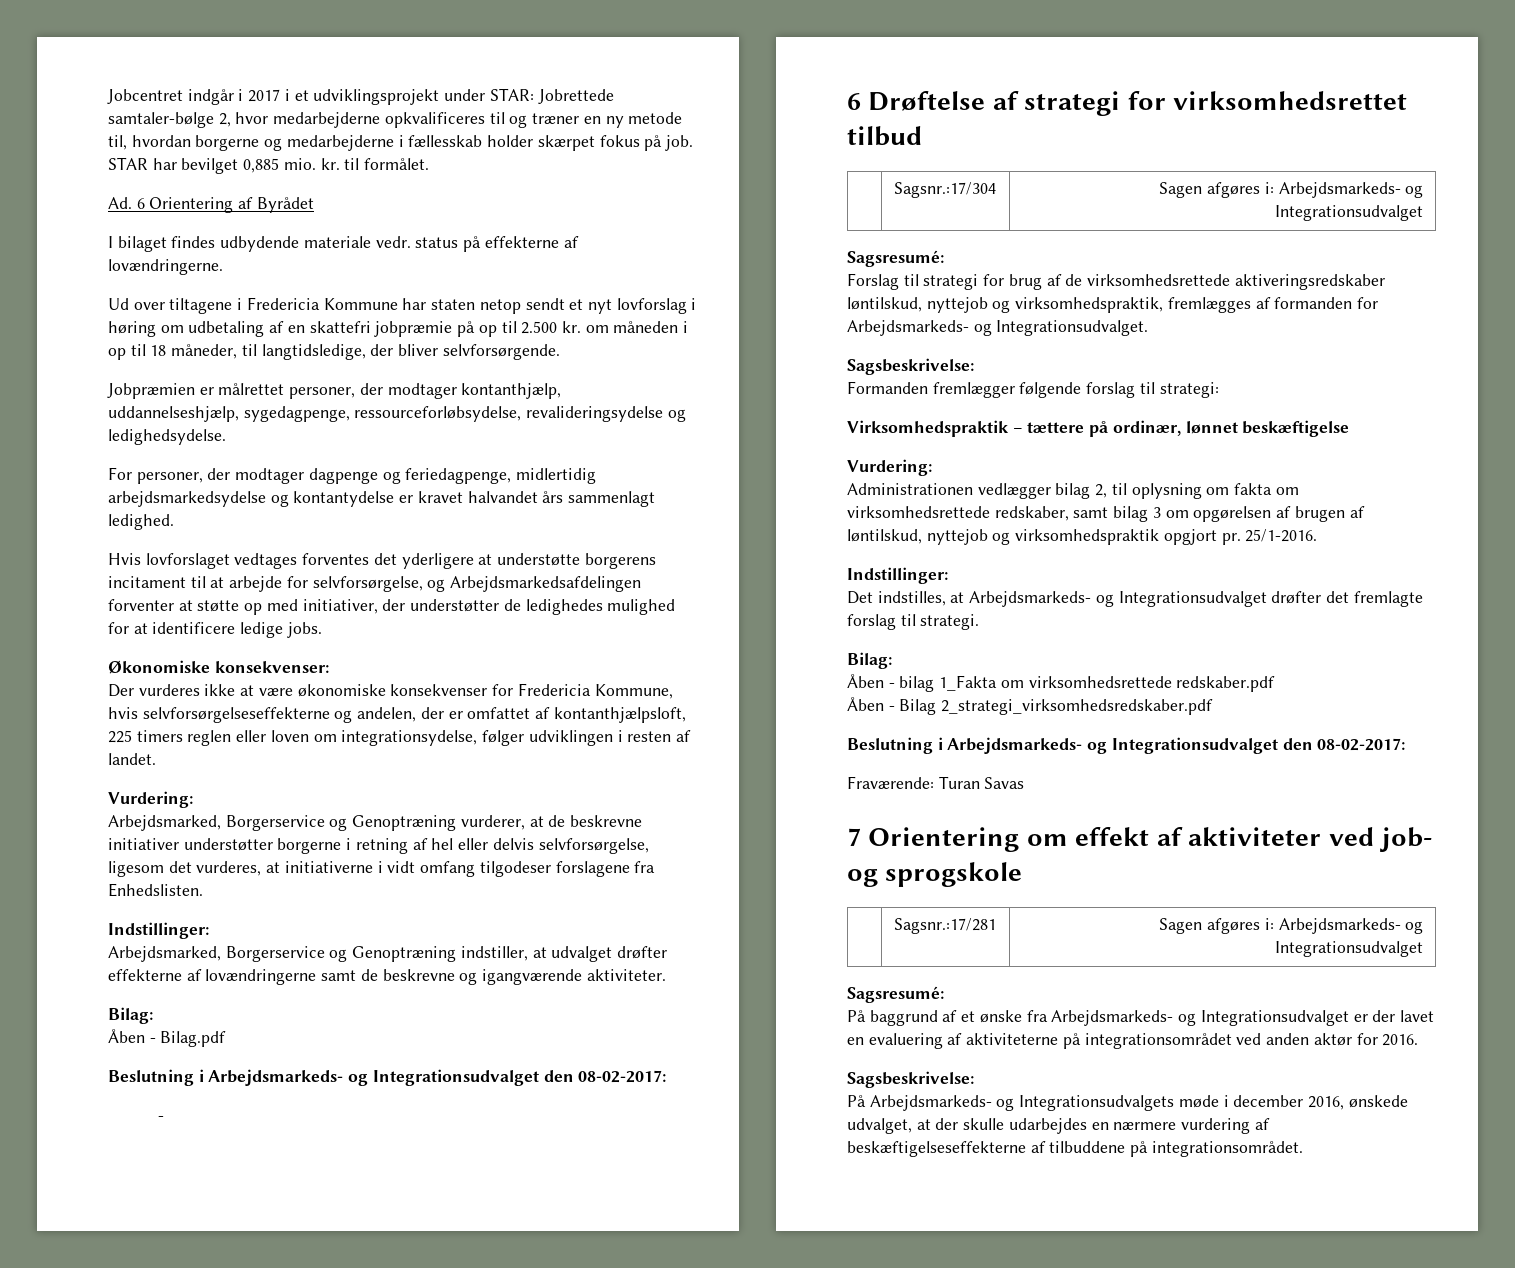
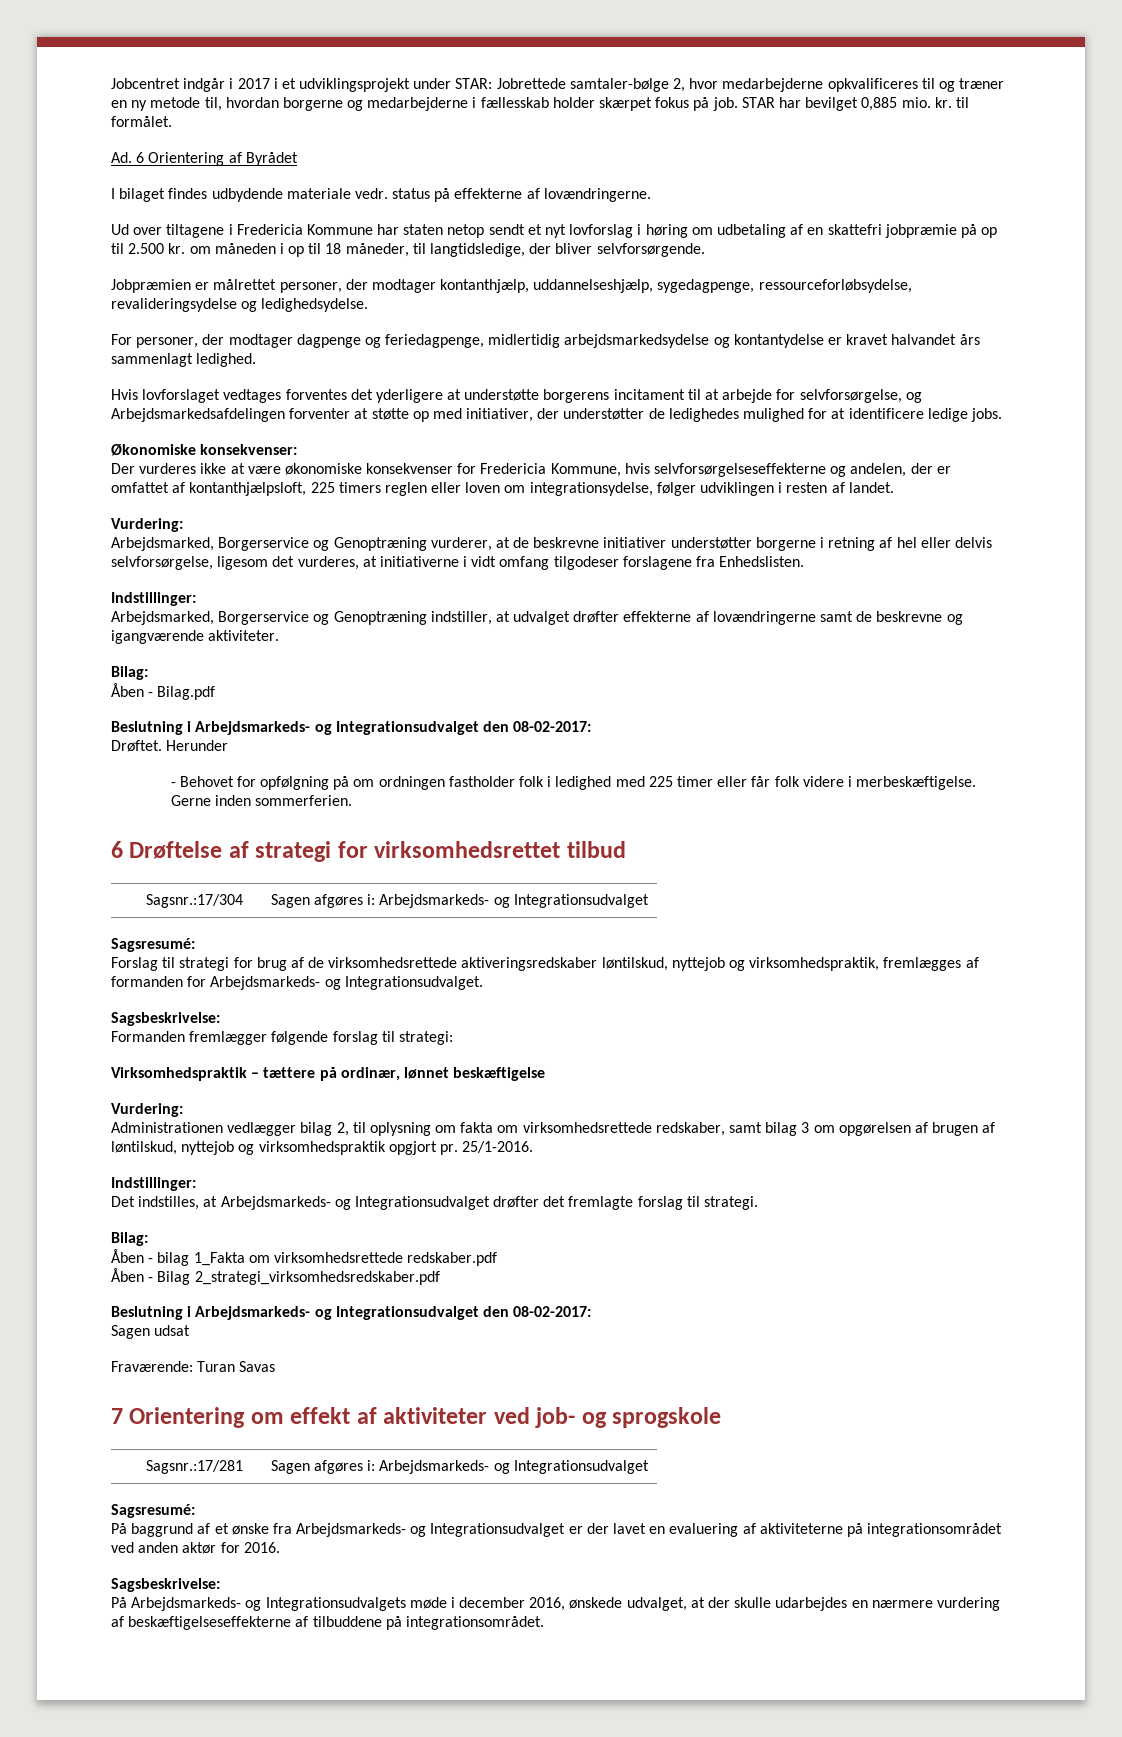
[158,1116,165,1121] // - -> [111,740,229,752] [170,776,977,790] [170,795,352,806] // Drøftet. Herunder // - Behovet for opfølgning på om ordningen fastholder folk i ledighed med 225 timer eller får folk videre i merbeskæftigelse. Gerne inden sommerferien.
(1406, 744) none -> [111,1325,191,1339] // Sagen udsat

